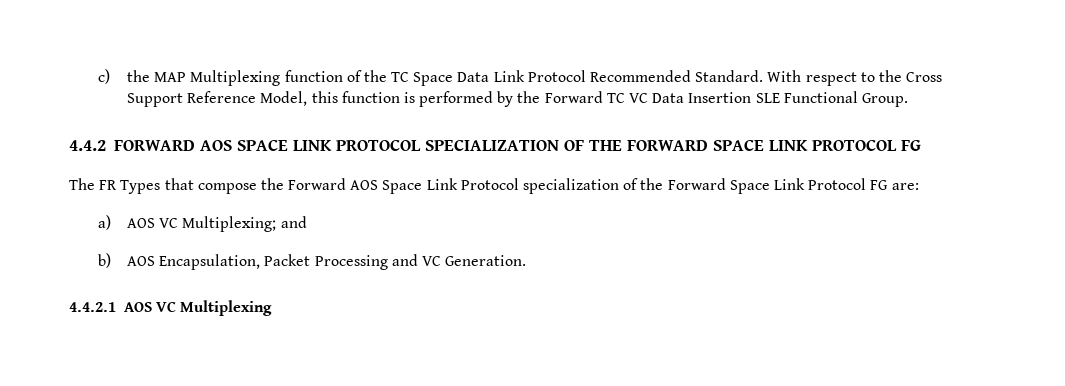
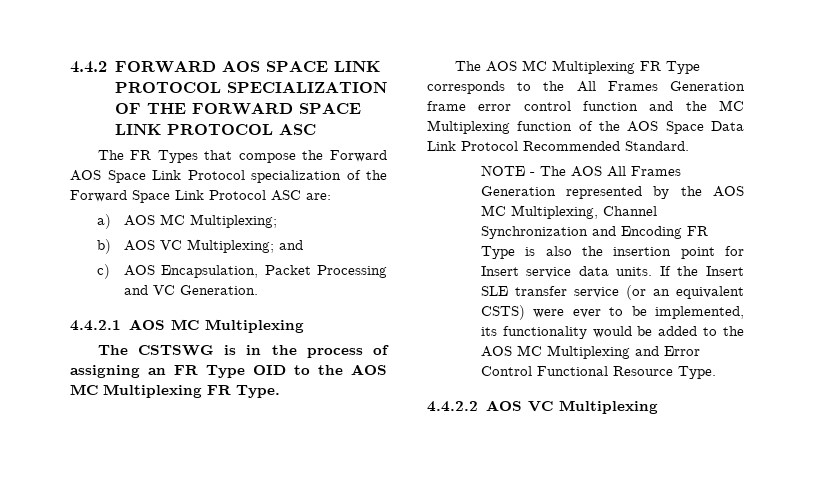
[97,69,943,86] [126,91,908,107] c) the MAP Multiplexing function of the TC Space Data Link Protocol Recommended Standard. With respect to the Cross Support Reference Model, this function is performed by the Forward TC VC Data Insertion SLE Functional Group. // -> (70, 67) none
[900,140,921,151] FG -> [278,124,316,135] ASC
[870,180,889,190] FG -> [271,190,301,201] ASC
(155, 223) none -> [159,214,277,228] [96,239,155,254] MC Multiplexing; // b) AOS
[97,253,111,268] b) -> [96,264,110,279] c)
(152, 307) none -> [170,319,304,333] [97,345,390,358] [70,364,387,378] [70,384,280,398] [454,60,700,74] [427,81,745,94] [427,100,744,111] [427,120,744,134] [427,141,689,151] [480,165,681,177] [480,186,744,199] [480,205,657,219] [480,226,708,239] [480,246,744,259] [480,266,744,278] [480,285,744,300] [480,305,744,320] [480,326,744,339] [480,345,700,359] [480,366,716,379] [427,400,522,412] MC Multiplexing // The CSTSWG is in the process of assigning an FR Type OID to the AOS MC Multiplexing FR Type. // The AOS MC Multiplexing FR Type corresponds to the All Frames Generation frame error control function and the MC Multiplexing function of the AOS Space Data Link Protocol Recommended Standard. // NOTE - The AOS All Frames Generation represented by the AOS MC Multiplexing, Channel Synchronization and Encoding FR Type is also the insertion point for Insert service data units. If the Insert SLE transfer service (or an equivalent CSTS) were ever to be implemented, its functionality would be added to the AOS MC Multiplexing and Error Control Functional Resource Type. // 4.4.2.2 AOS

